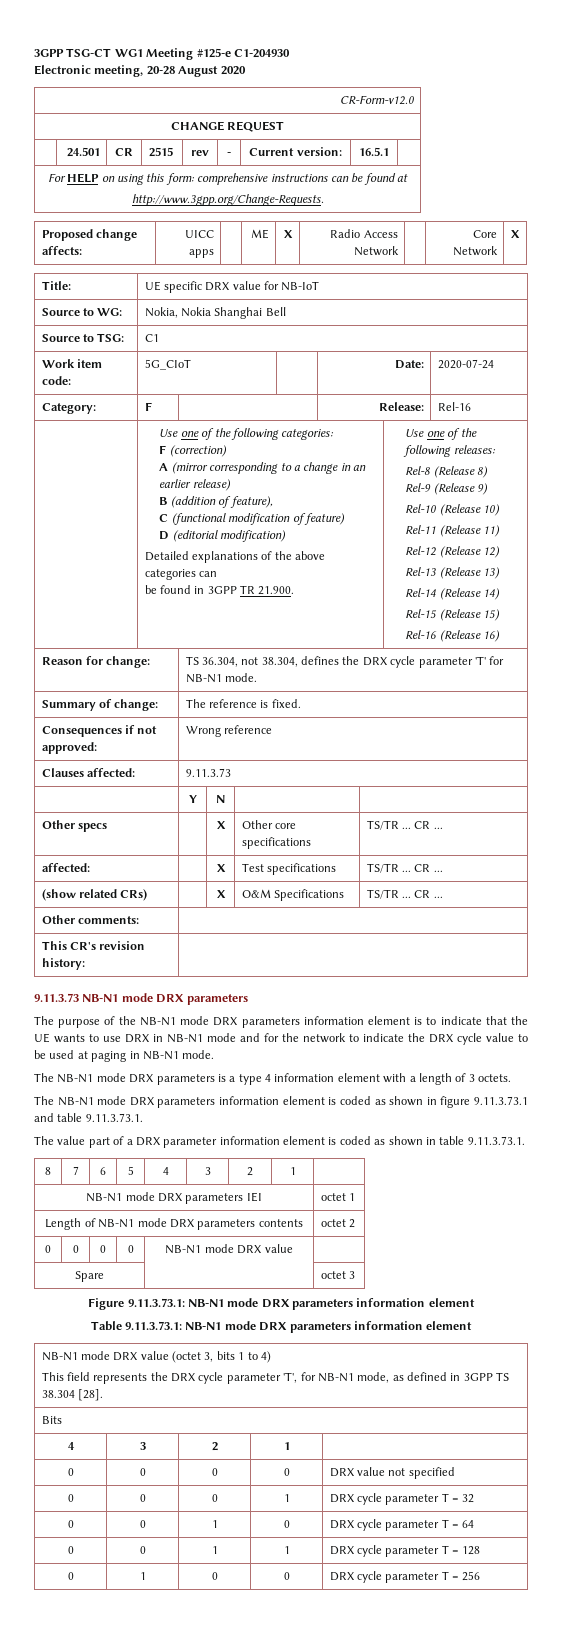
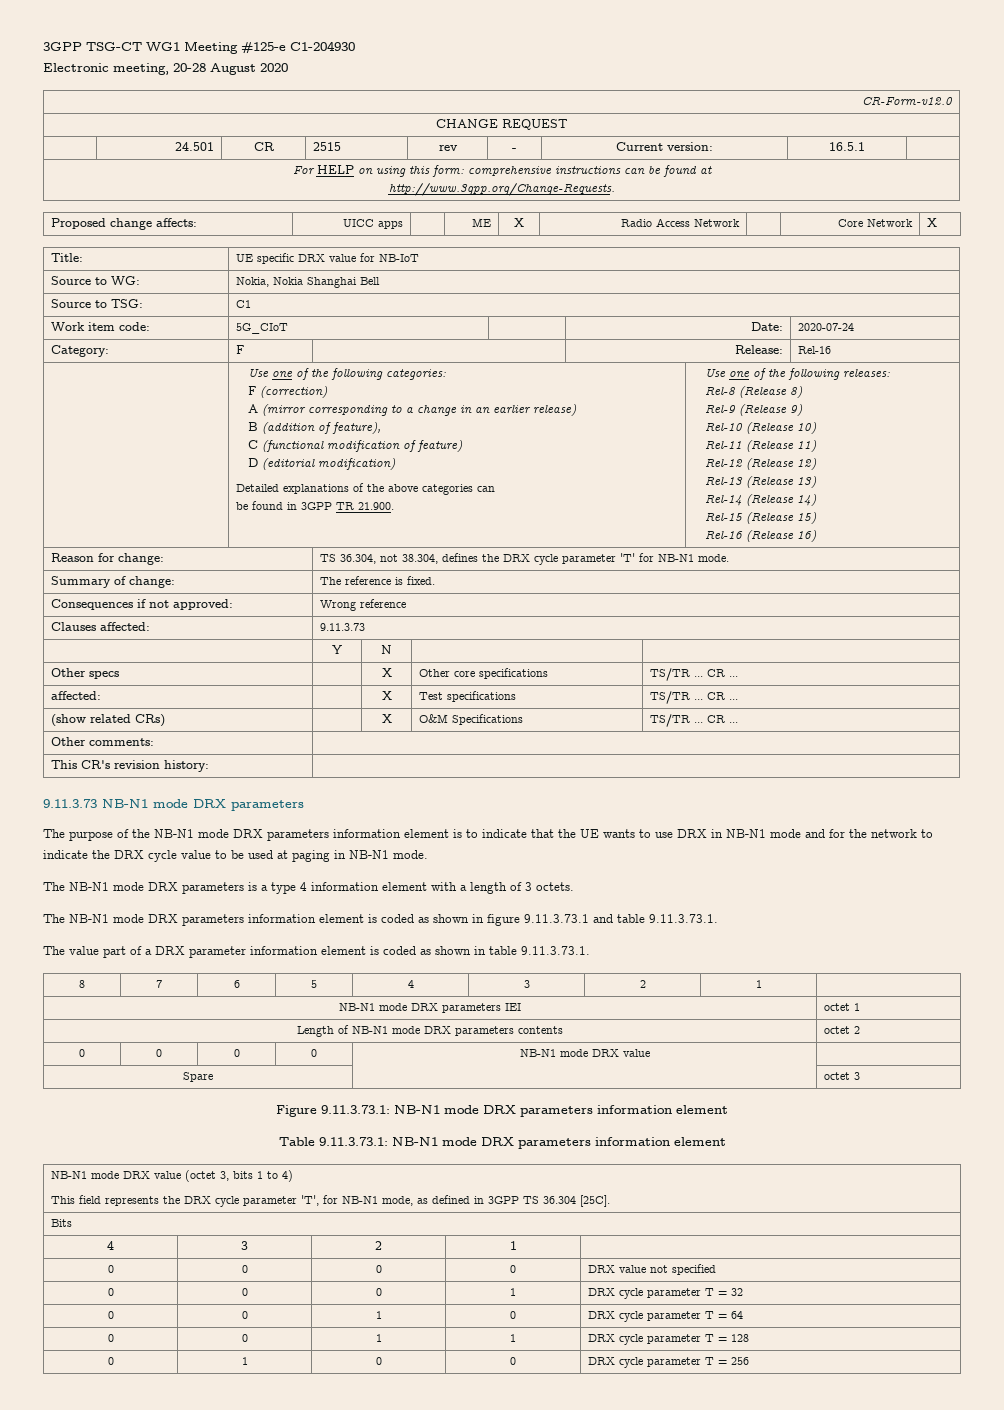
[41,1389,103,1401] 38.304 [28]. -> [542,1195,610,1207] 36.304 [25C].

